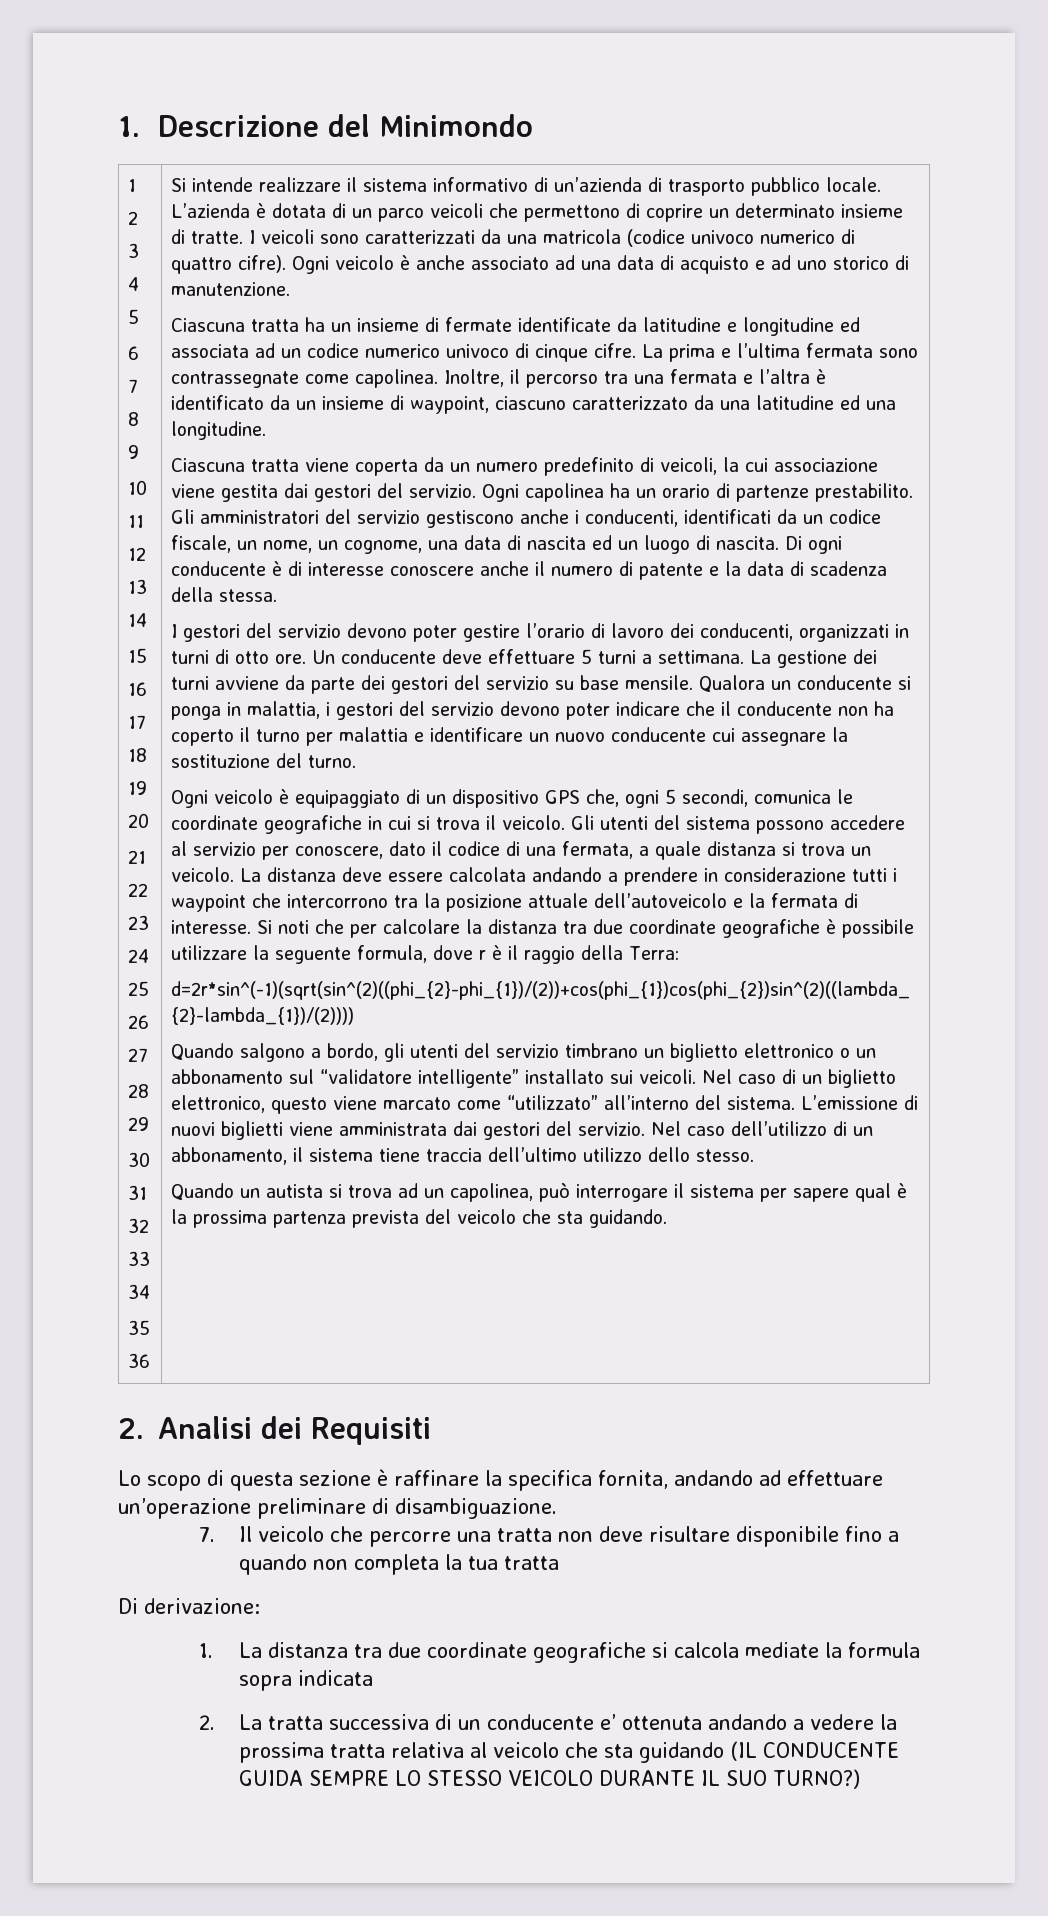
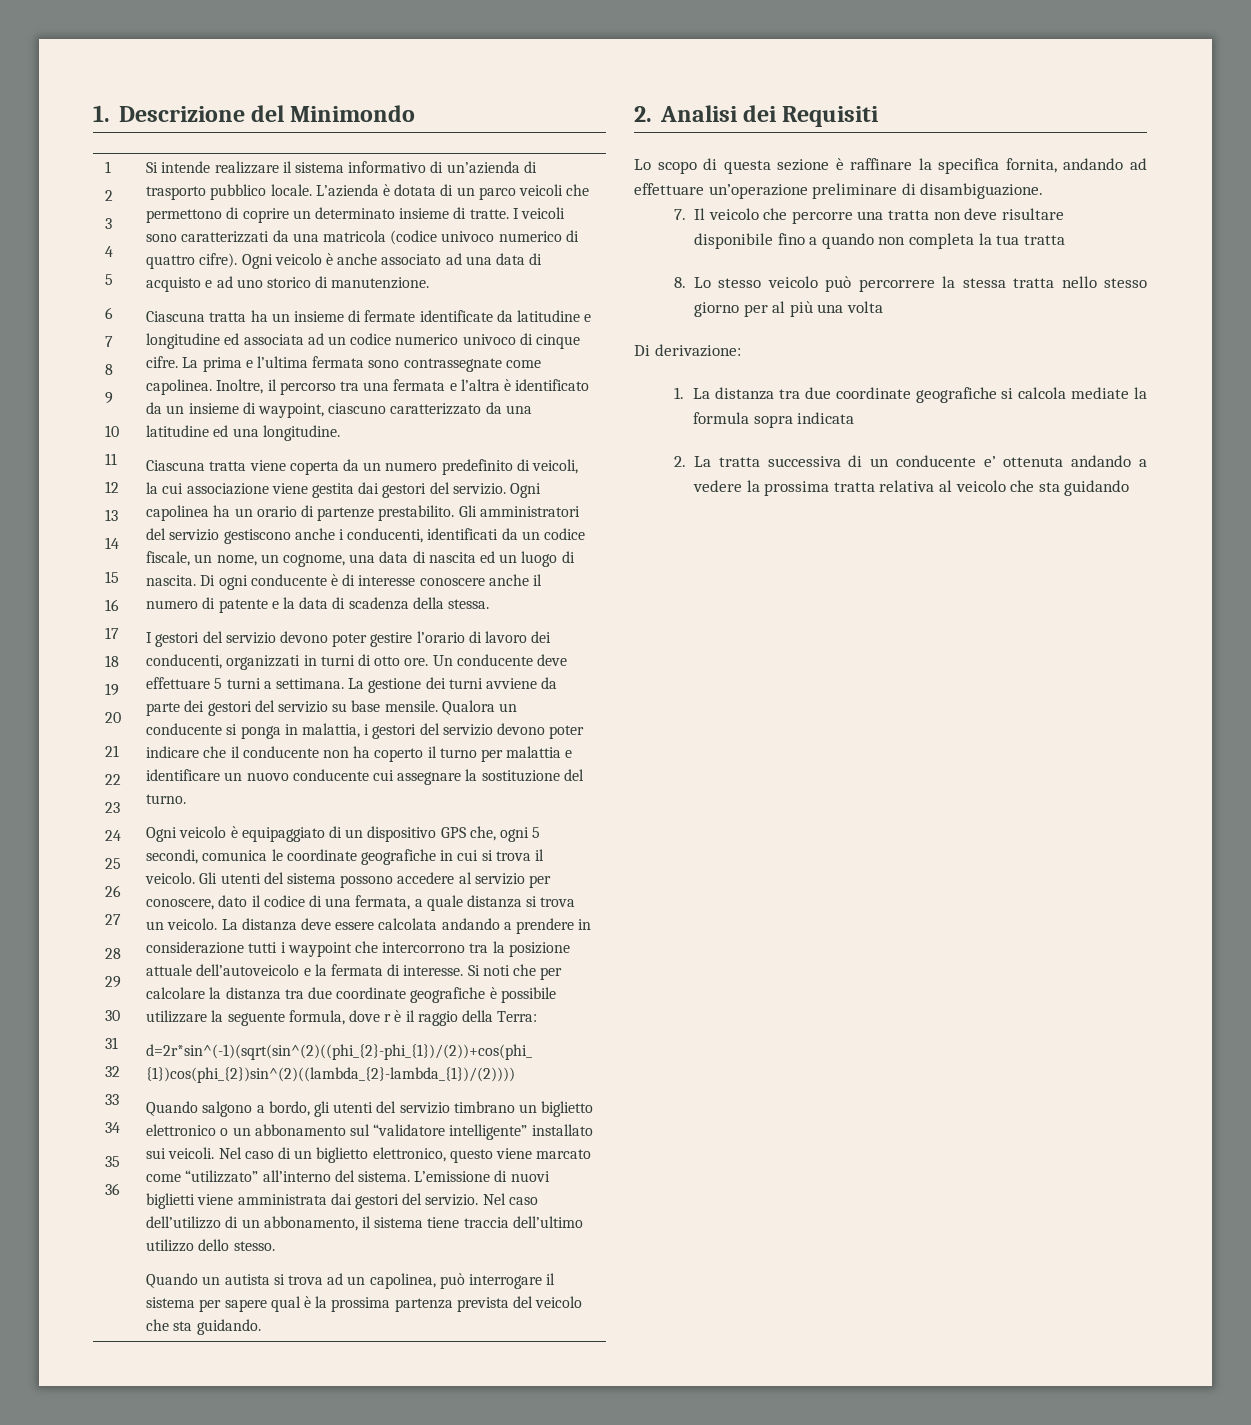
(560, 1563) none -> [673,276,1147,292] [694,301,883,317] // 8. Lo stesso veicolo può percorrere la stessa tratta nello stesso giorno per al più una volta
[730,1741,900,1761] [239,1769,861,1789] (IL CONDUCENTE GUIDA SEMPRE LO STESSO VEICOLO DURANTE IL SUO TURNO?) -> (1130, 488) none

